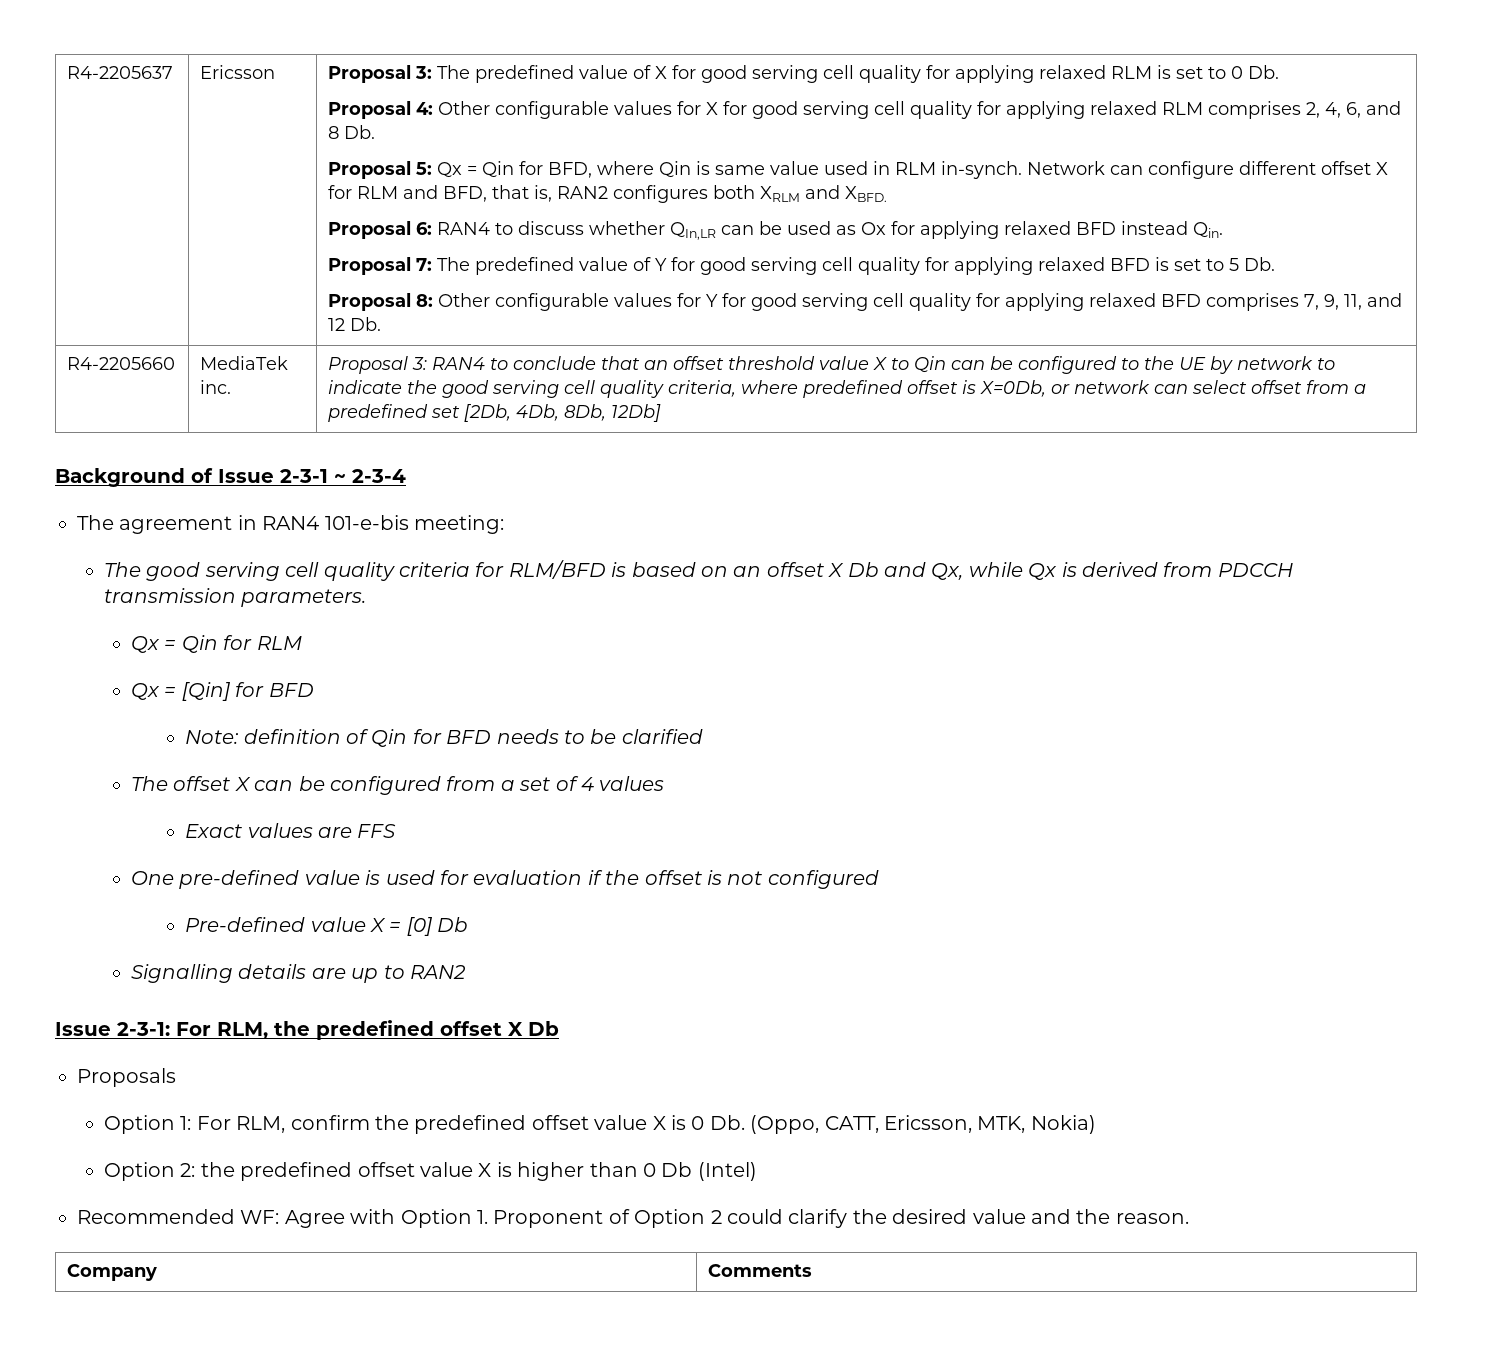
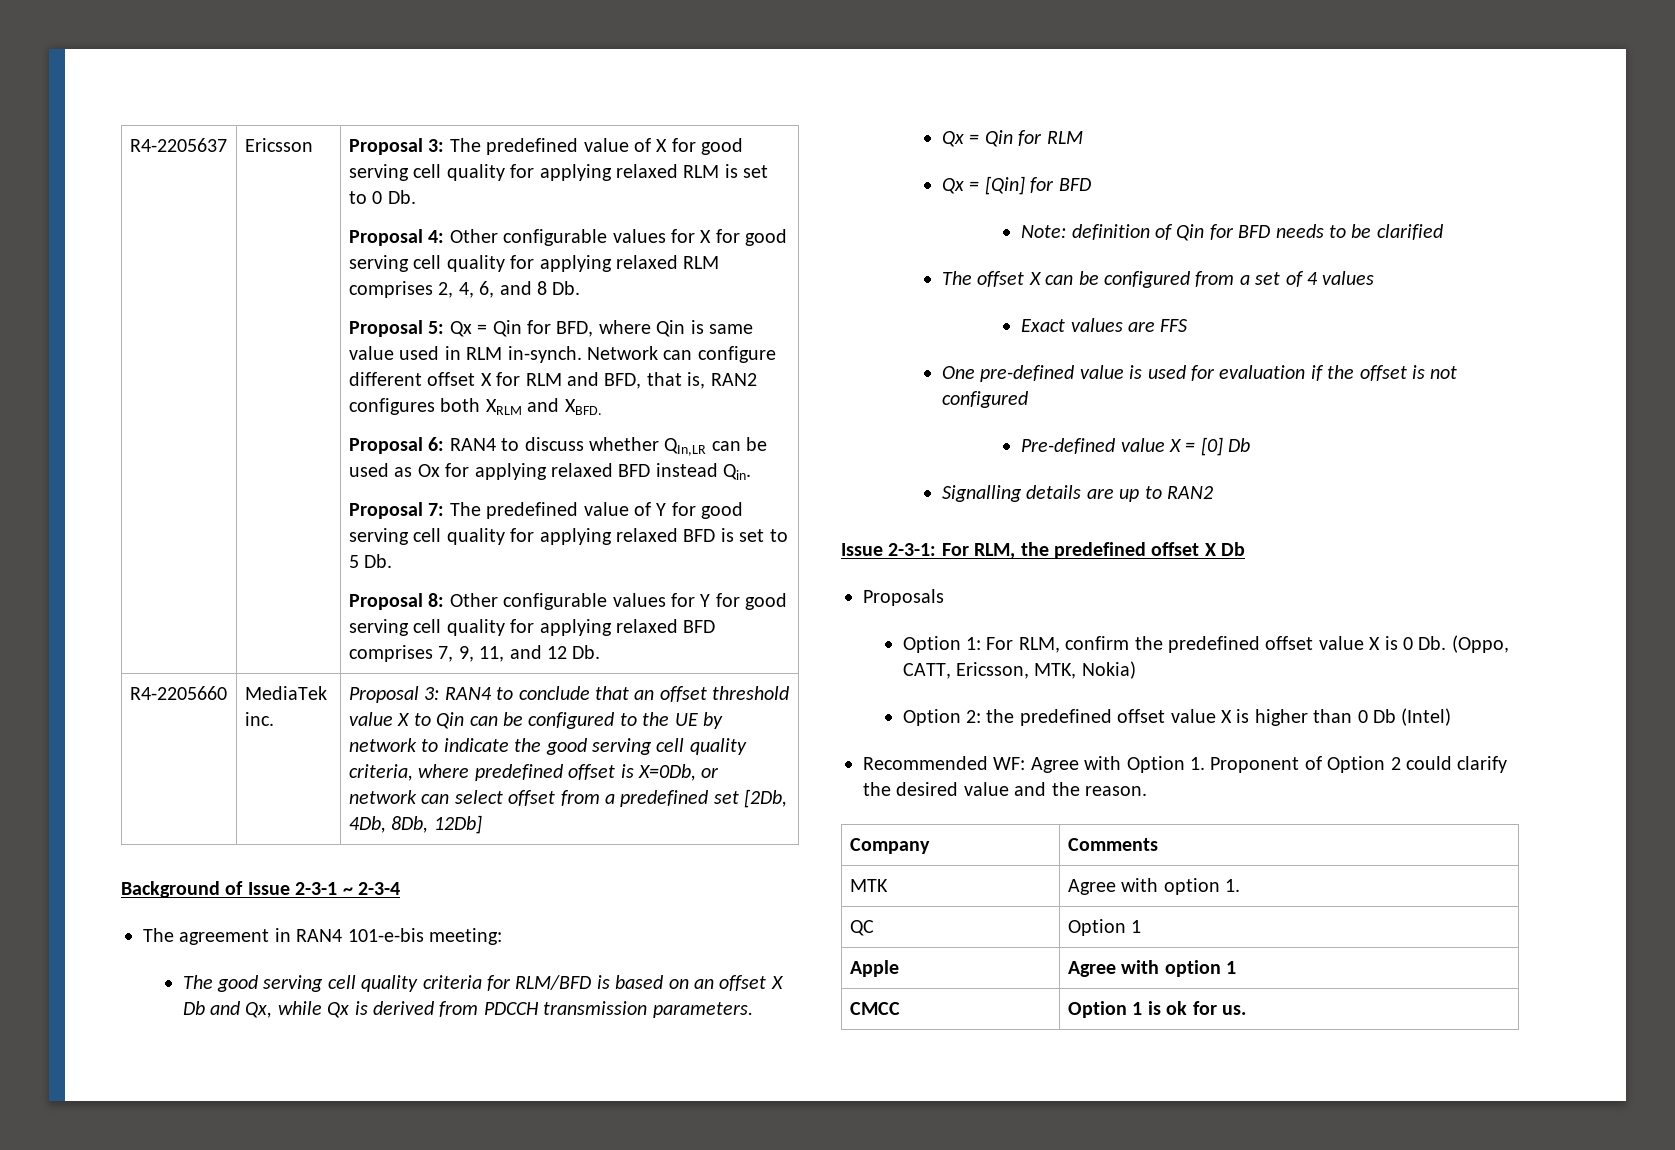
(813, 1270) none -> [849,879,888,892] [1067,878,1241,895] [849,920,874,936] [1067,919,1142,936] [849,960,899,977] [1067,960,1237,977] [849,1002,900,1015] [1067,1001,1246,1018] // MTK | Agree with option 1. // QC | Option 1 // Apple | Agree with option 1 // CMCC | Option 1 is ok for us.

